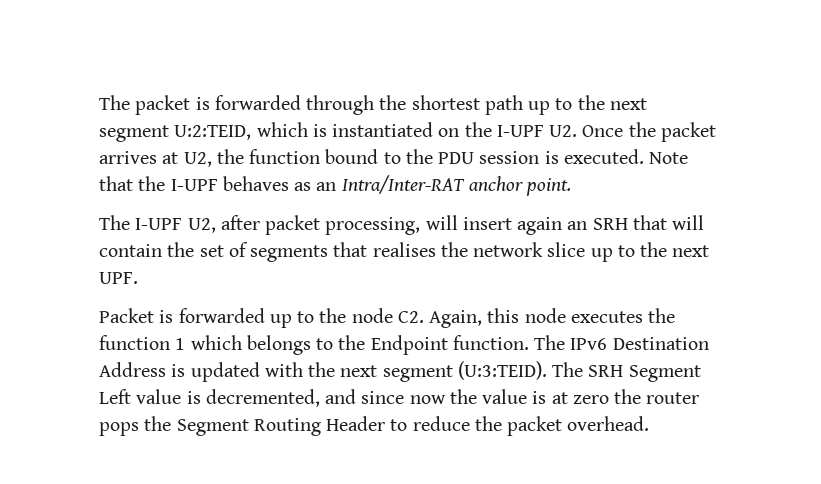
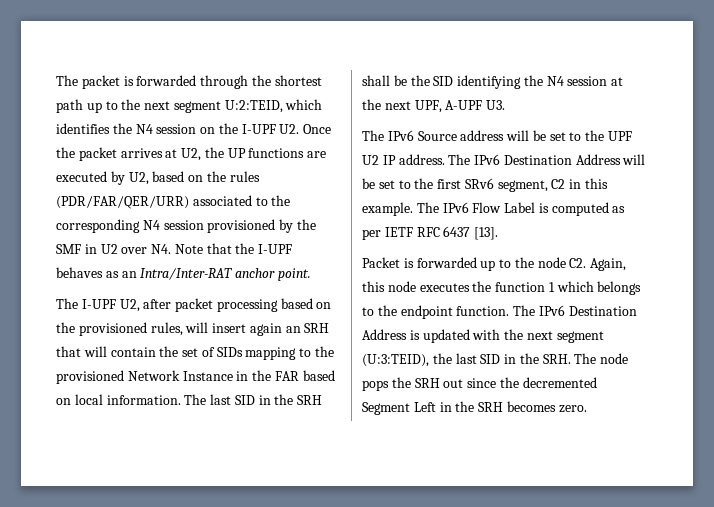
[312,122,434,137] is instantiated -> [56,123,197,134] identifies the N4 session
[249,149,644,164] function bound to the PDU session is executed. -> [227,148,327,158] [56,171,260,185] [56,195,291,209] [56,219,316,233] [56,244,172,254] UP functions are executed by U2, based on the rules (PDR/FAR/QER/URR) associated to the corresponding N4 session provisioned by the SMF in U2 over N4.
[325,217,421,235] processing, -> [216,298,332,312] [56,322,183,336] processing based on the provisioned rules,
[250,242,710,262] [99,272,138,284] segments that realises the network slice up to the next UPF. -> [216,346,335,360] [56,370,335,384] [56,394,323,405] [362,75,624,89] [362,99,506,113] [362,130,633,141] [362,154,646,165] [362,178,609,192] [362,202,626,216] [362,226,499,240] SIDs mapping to the provisioned Network Instance in the FAR based on local information. The last SID in the SRH shall be the SID identifying the N4 session at the next UPF, A-UPF U3. // The IPv6 Source address will be set to the UPF U2 IP address. The IPv6 Destination Address will be set to the first SRv6 segment, C2 in this example. The IPv6 Flow Label is computed as per IETF RFC 6437 [13].
[370,335,448,355] Endpoint -> [400,305,453,319] endpoint
[457,361,701,382] [99,389,700,407] [99,416,650,436] (U:3:TEID). The SRH Segment Left value is decremented, and since now the value is at zero the router pops the Segment Routing Header to reduce the packet overhead. -> [362,353,629,367] [362,377,597,391] [362,401,587,415] (U:3:TEID), the last SID in the SRH. The node pops the SRH out since the decremented Segment Left in the SRH becomes zero.

